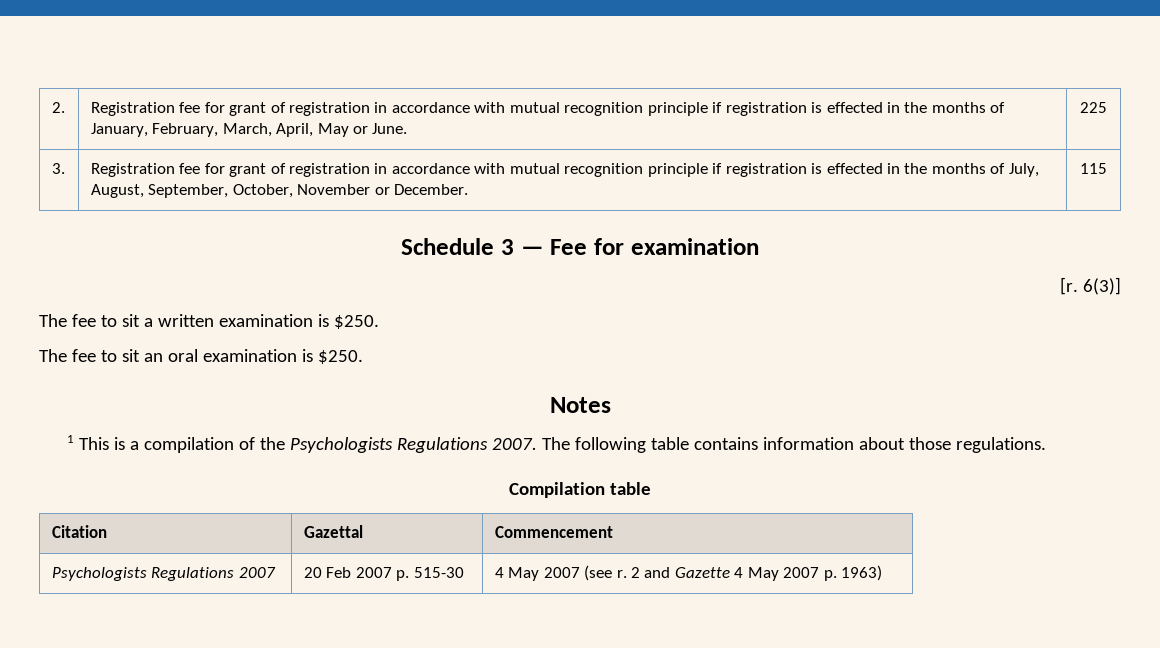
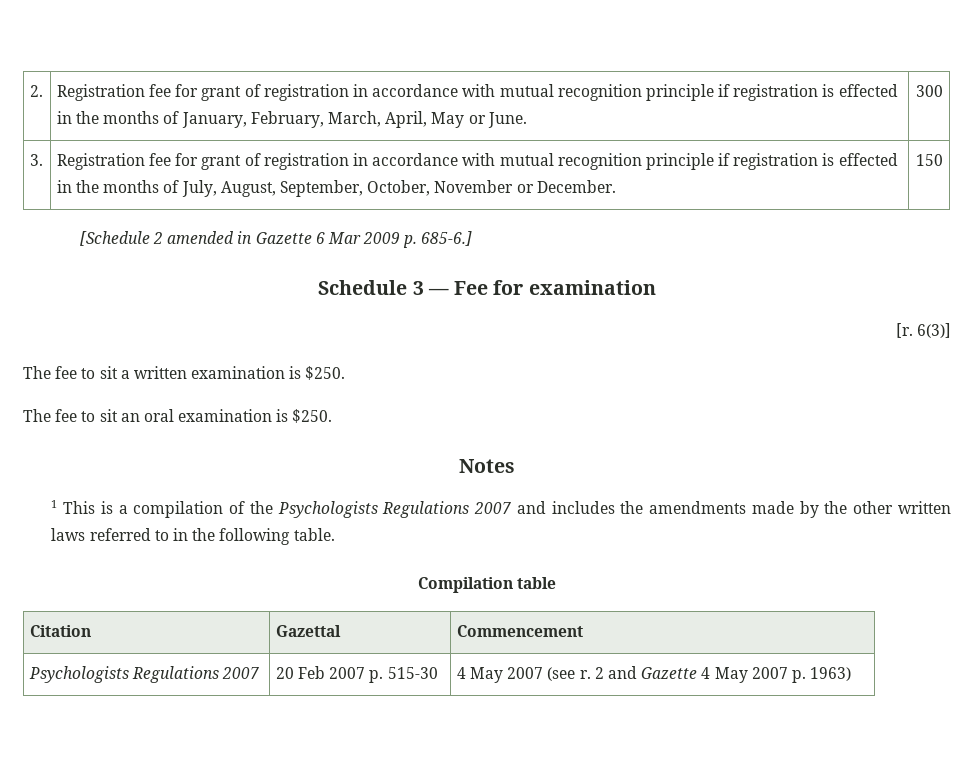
[1080,102,1107,113] 225 -> [915,85,943,97] 300
[1080,163,1107,174] 115 -> [915,154,943,166] [79,231,473,248] 150 // [Schedule 2 amended in Gazette 6 Mar 2009 p. 685-6.]
[492,437,1046,453] 2007. The following table contains information about those regulations. -> [474,501,952,518] [51,528,335,545] 2007 and includes the amendments made by the other written laws referred to in the following table.

